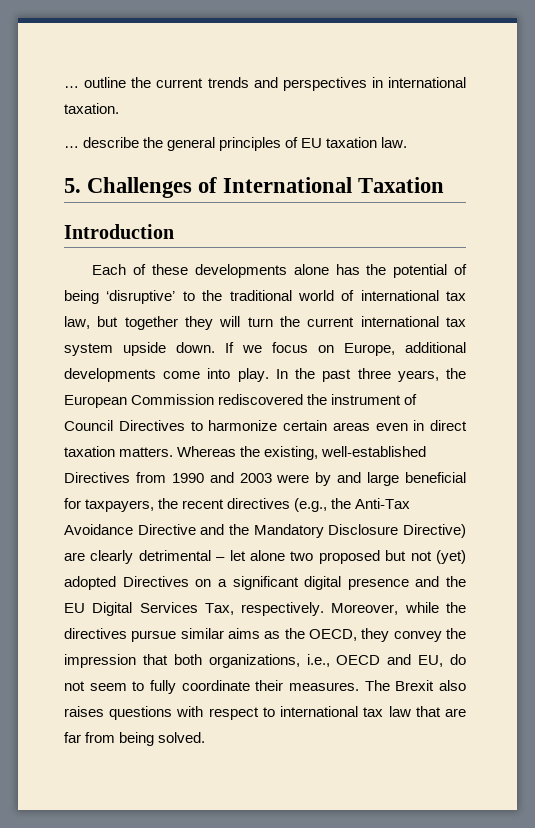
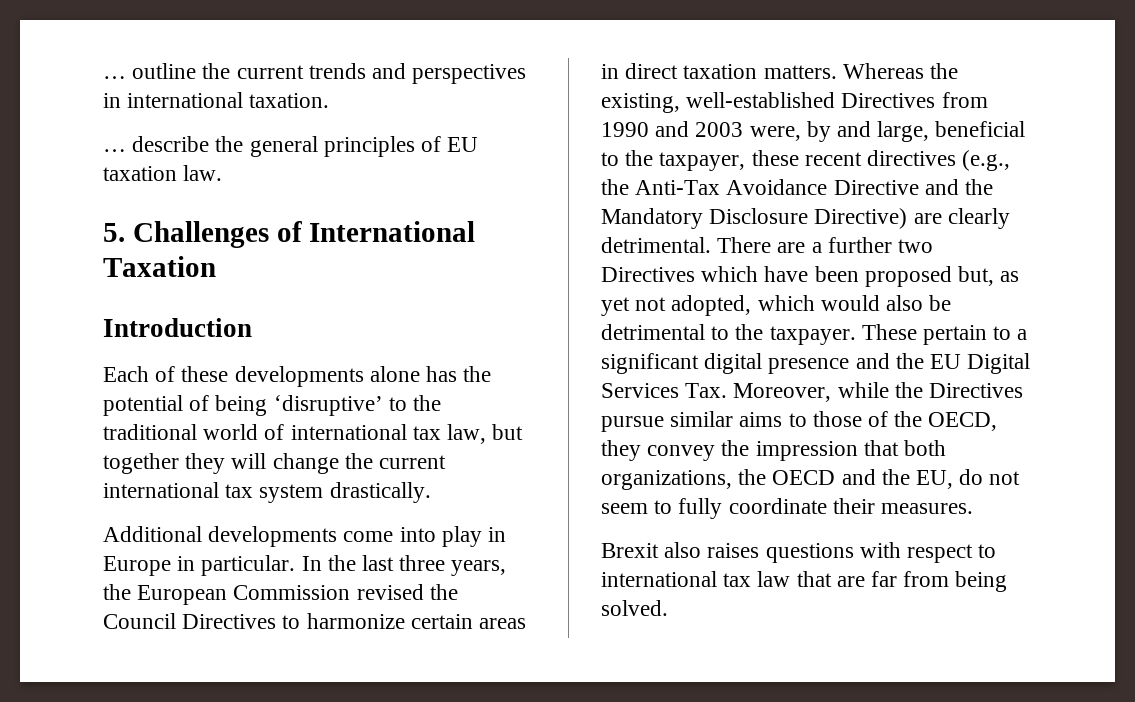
[247,317,273,327] turn -> [272,453,339,474] change
[123,342,466,356] [64,368,269,382] upside down. If we focus on Europe, additional developments come into play. -> [329,482,431,503] [103,526,507,547] [103,555,296,576] drastically. // Additional developments come into play in Europe in particular.
[322,369,352,382] past -> [362,555,395,571] last
[218,394,418,405] rediscovered the instrument of -> [356,584,458,600] revised the
[375,423,408,431] even -> (527, 623) none
[276,474,310,483] were -> [749,126,801,141] were,
[367,472,467,486] [64,498,179,512] large beneficial for taxpayers, the -> [877,121,1026,142] [601,150,799,171] large, beneficial to the taxpayer, these
[138,550,466,564] [64,576,212,590] detrimental – let alone two proposed but not (yet) adopted Directives on -> [601,237,934,253] [601,266,1020,287] [601,295,952,316] [601,324,1012,345] detrimental. There are a further two Directives which have been proposed but, as yet not adopted, which would also be detrimental to the taxpayer. These pertain to
[204,602,325,616] Tax, respectively. -> [685,383,728,398] Tax.
[64,628,127,639] directives -> [929,383,1024,398] Directives
[264,631,281,639] as -> [788,411,889,427] to those of
[306,654,330,667] i.e., -> [738,469,767,485] the
(412, 659) none -> [881,469,910,485] the
[364,680,390,691] The -> (974, 508) //

